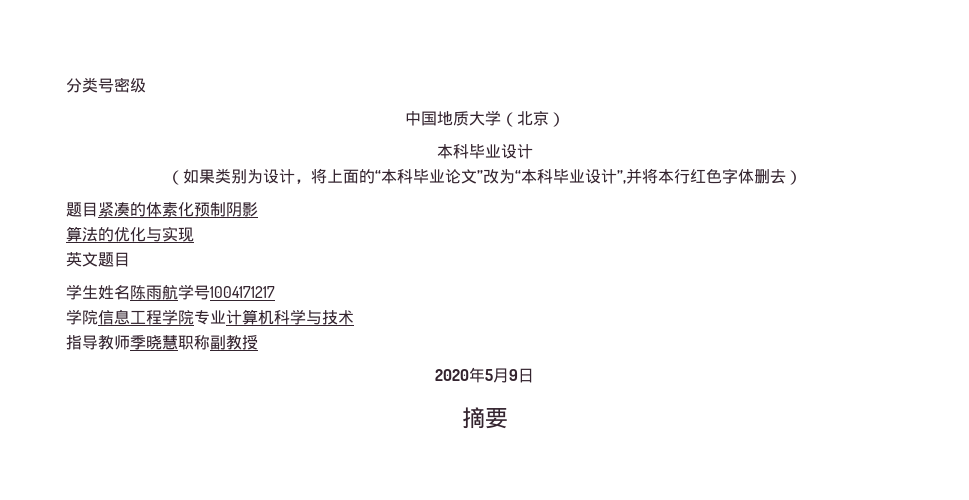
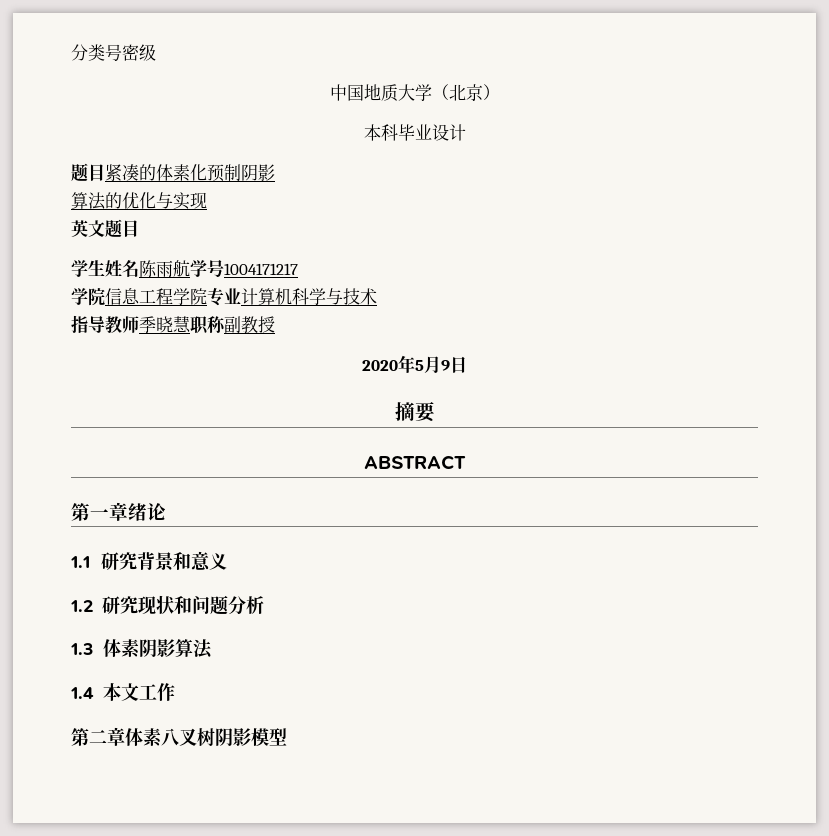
[167,168,802,185] // （如果类别为设计，将上面的“本科毕业论文”改为“本科毕业设计”,并将本行红色字体删去） -> (466, 132) none
(508, 418) none -> [364,455,466,470] [71,502,166,521] [70,551,228,571] [70,595,264,615] [70,639,213,659] [70,683,175,701] [71,727,287,747] // ABSTRACT // 第一章绪论 // 1.1研究背景和意义 // 1.2研究现状和问题分析 // 1.3体素阴影算法 // 1.4本文工作 // 第二章体素八叉树阴影模型

